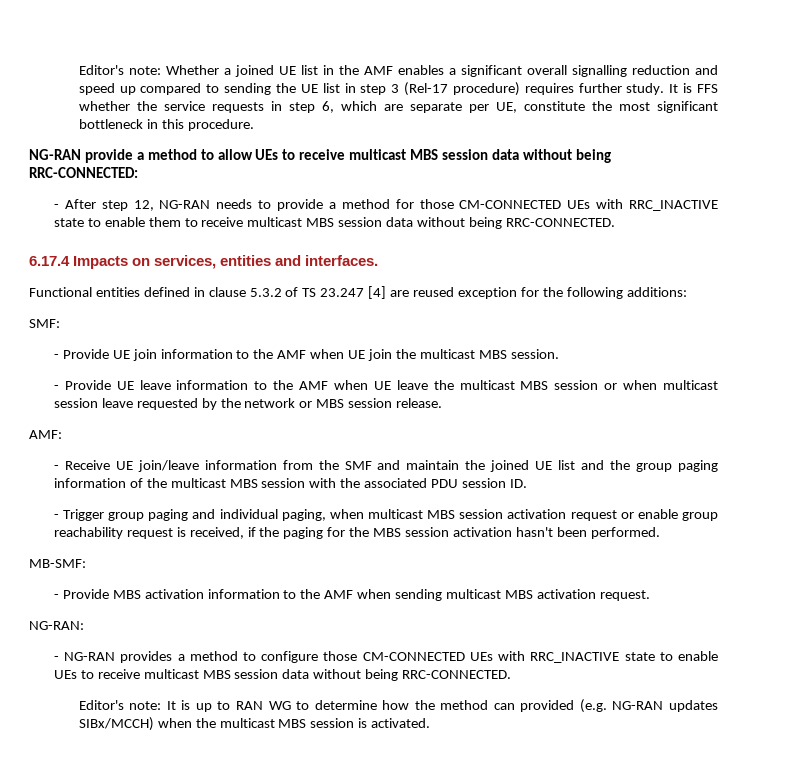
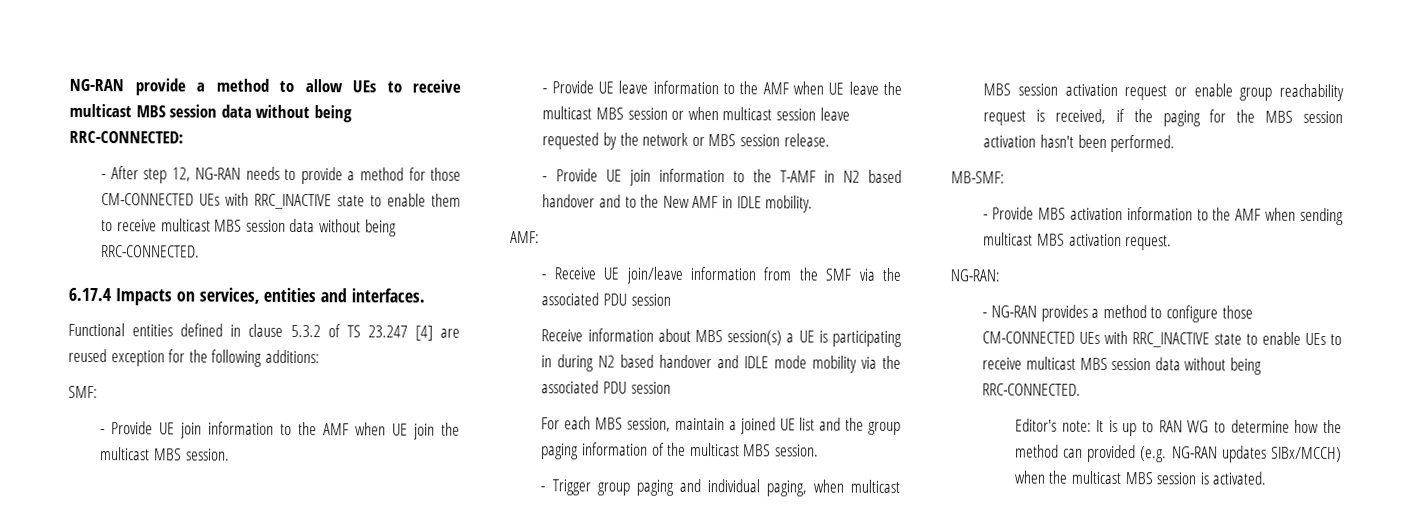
[78,65,719,77] [78,82,719,96] [78,101,719,113] [78,119,254,131] Editor's note: Whether a joined UE list in the AMF enables a significant overall signalling reduction and speed up compared to sending the UE list in step 3 (Rel-17 procedure) requires further study. It is FFS whether the service requests in step 6, which are separate per UE, constitute the most significant bottleneck in this procedure. // -> (69, 85) none
(443, 403) none -> [542,168,902,186] [542,194,814,213] // - Provide UE join information to the T-AMF in N2 based handover and to the New AMF in IDLE mobility.
[377,460,486,470] and maintain the -> [858,267,901,281] [541,292,671,306] [541,328,902,347] [541,354,901,373] [541,380,671,394] [541,416,737,432] via the associated PDU session // Receive information about MBS session(s) a UE is participating in during N2 based handover and IDLE mode mobility via the associated PDU session // For each MBS session, maintain a
[261,478,527,488] session with the associated PDU session ID. -> [774,444,819,457] session.

